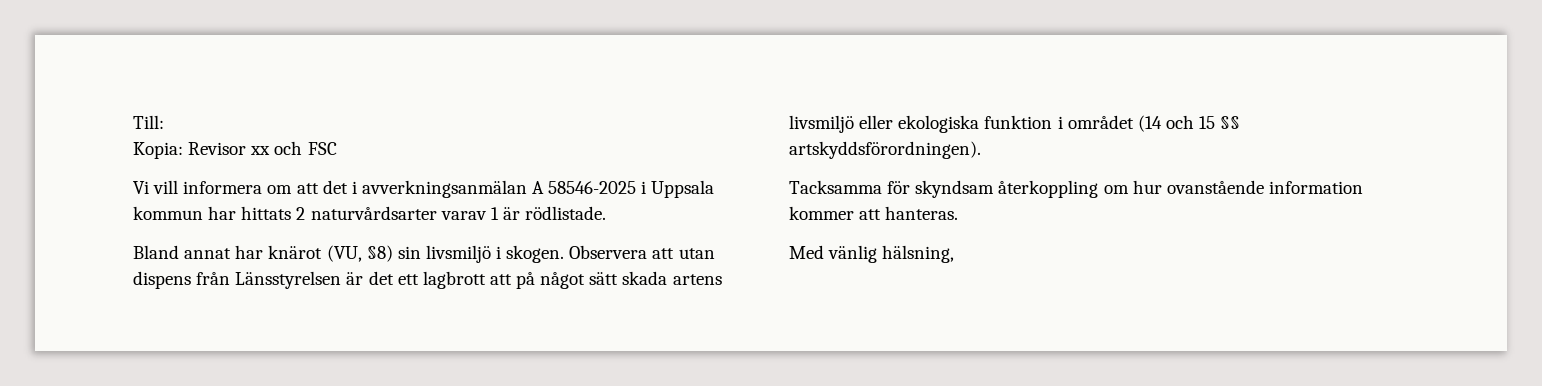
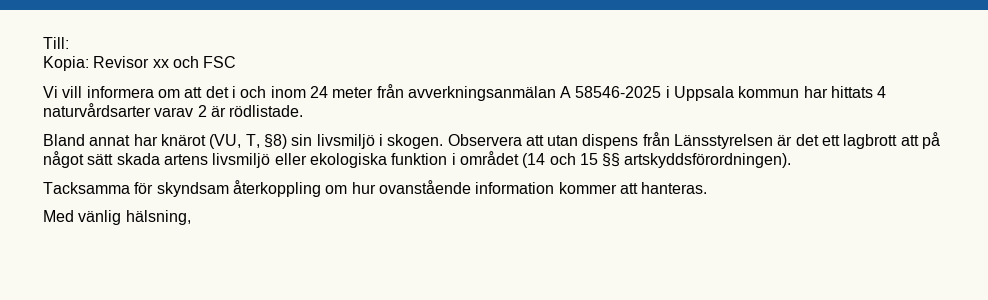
(357, 187) none -> [240,84,404,98] och inom 24 meter från
[296,207,306,220] 2 -> [877,86,887,98] 4
[490,207,499,220] 1 -> [197,105,207,117] 2
(362, 253) none -> [245,134,260,148] T,

